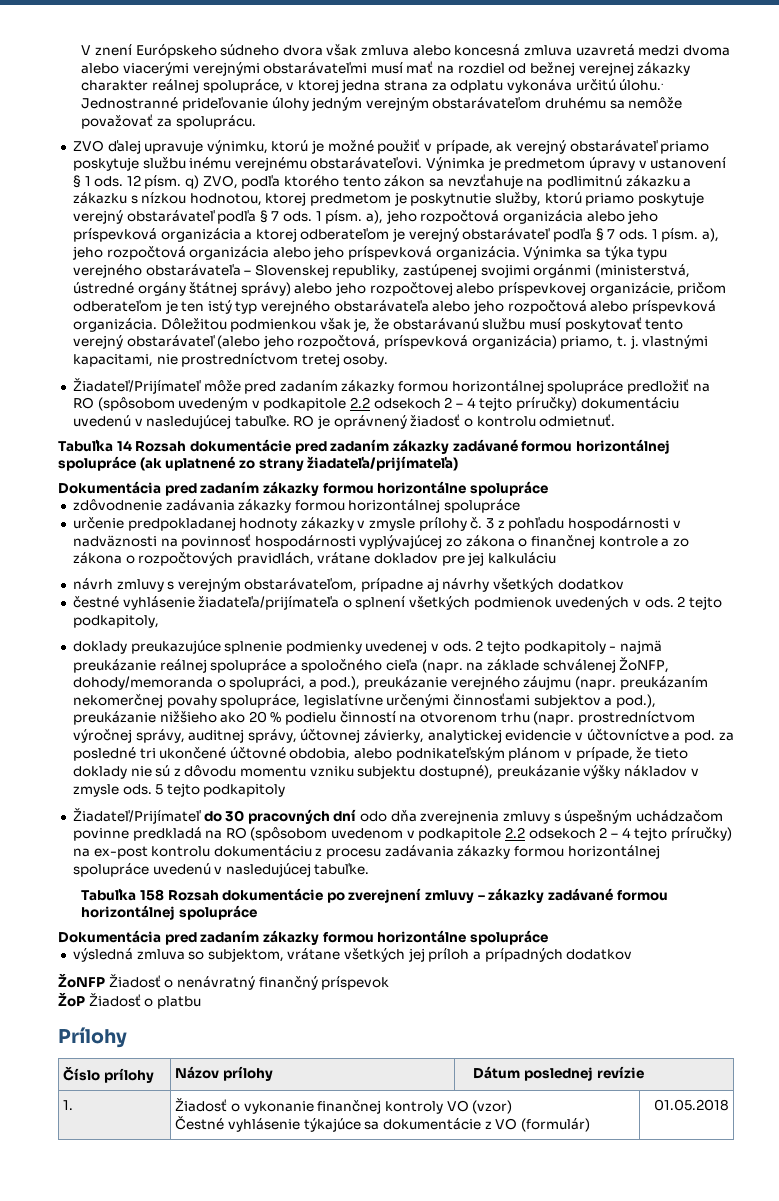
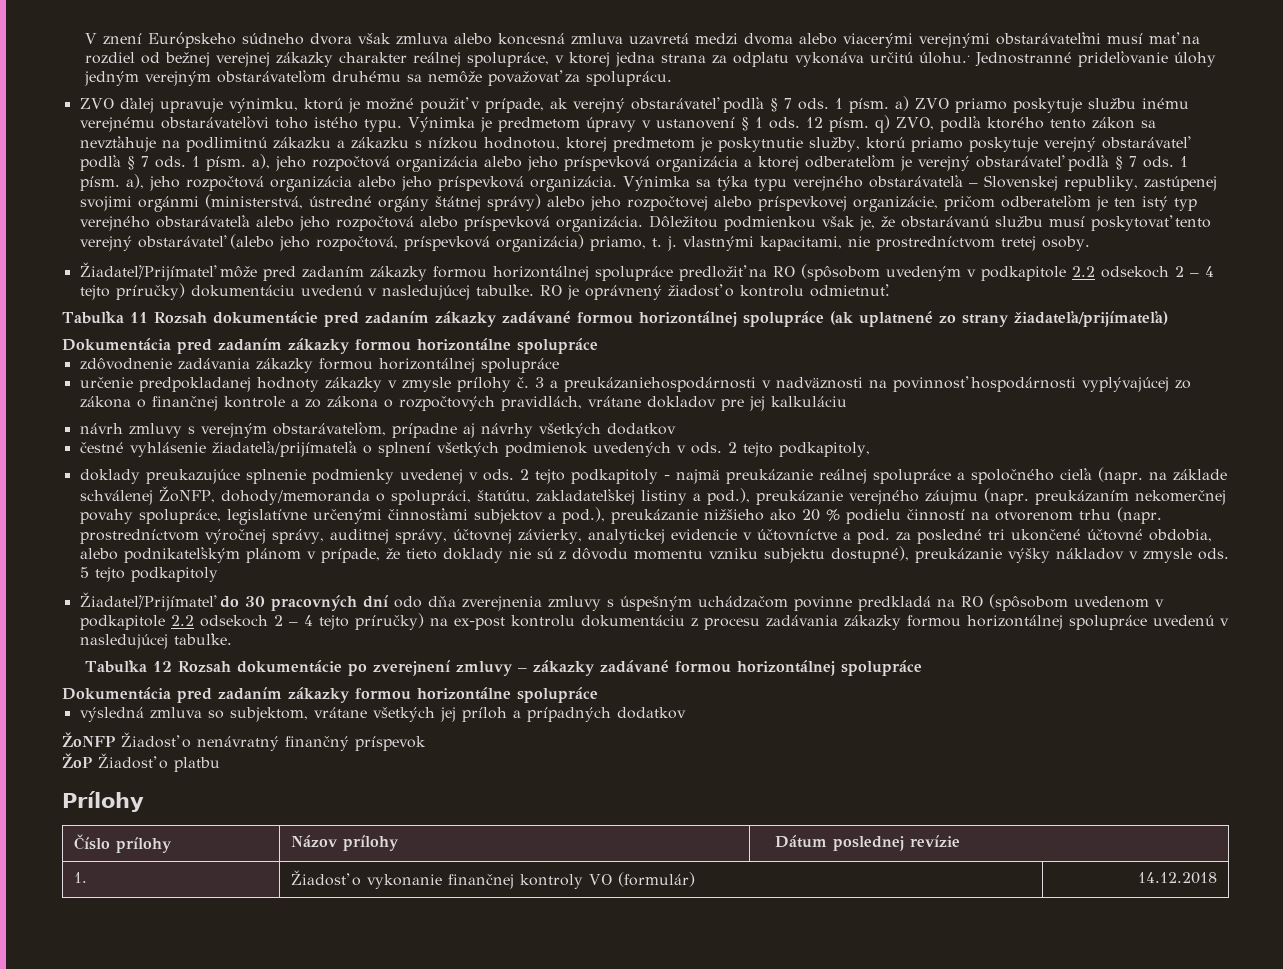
(658, 146) none -> [722,96,949,113] podľa § 7 ods. 1 písm. a) ZVO
[310,157,423,169] obstarávateľovi. -> [160,116,402,132] obstarávateľovi toho istého typu.
[116,440,132,451] 14 -> [129,312,148,323] 11
[497,517,669,531] z pohľadu hospodárnosti -> [549,377,756,392] a preukázaniehospodárnosti
(306, 683) none -> [476,489,687,505] štatútu, zakladateľskej listiny
[139,889,164,901] 158 -> [152,661,172,672] 12
[472,1100,513,1114] [175,1116,518,1132] (vzor) // Čestné vyhlásenie týkajúce sa dokumentácie z VO -> (612, 879) none
[653,1099,729,1111] 01.05.2018 -> [1138,872,1218,884] 14.12.2018

